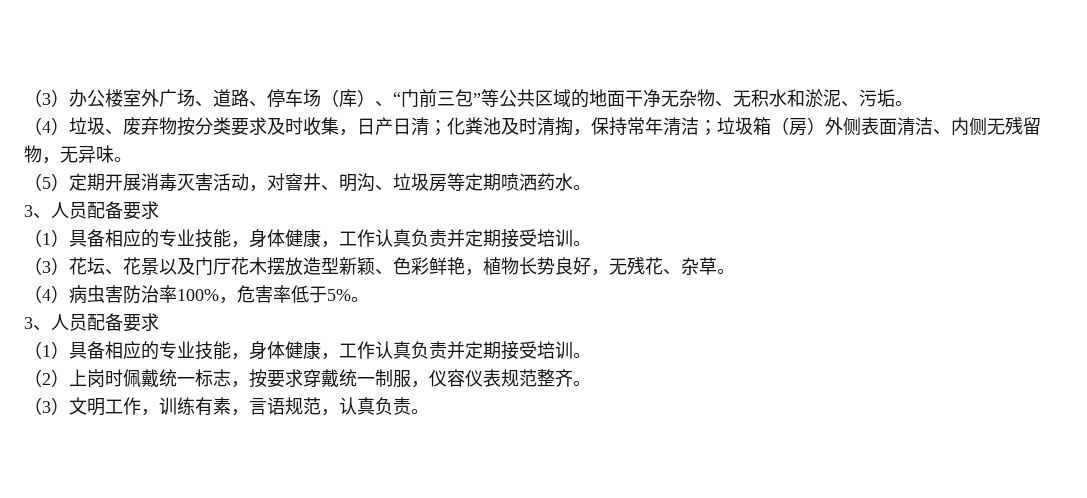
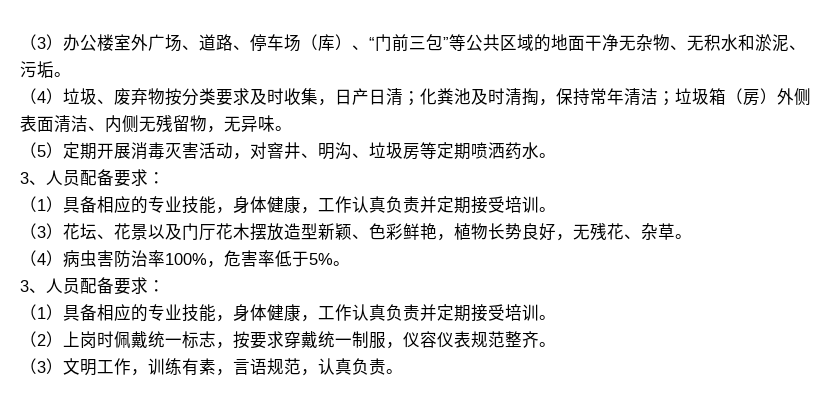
(159, 210) none -> [148,172,165,184] ：
(159, 322) none -> [148,280,165,292] ：

